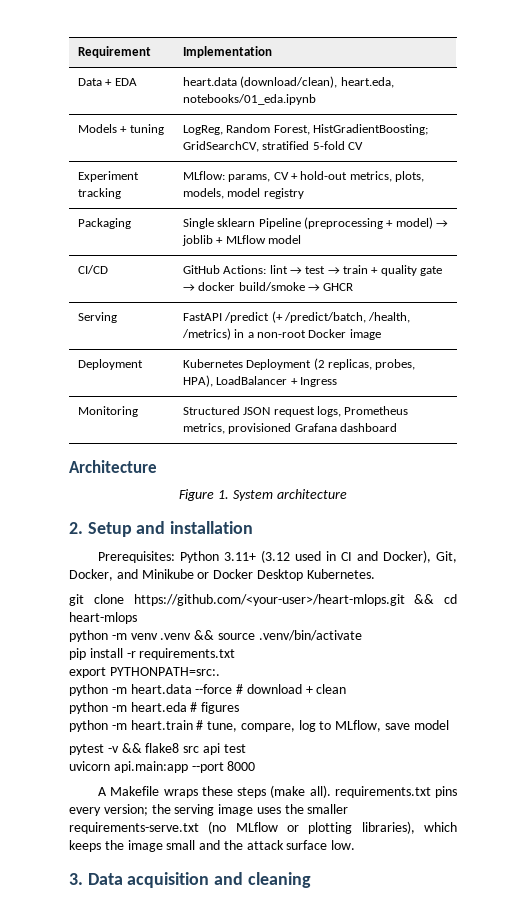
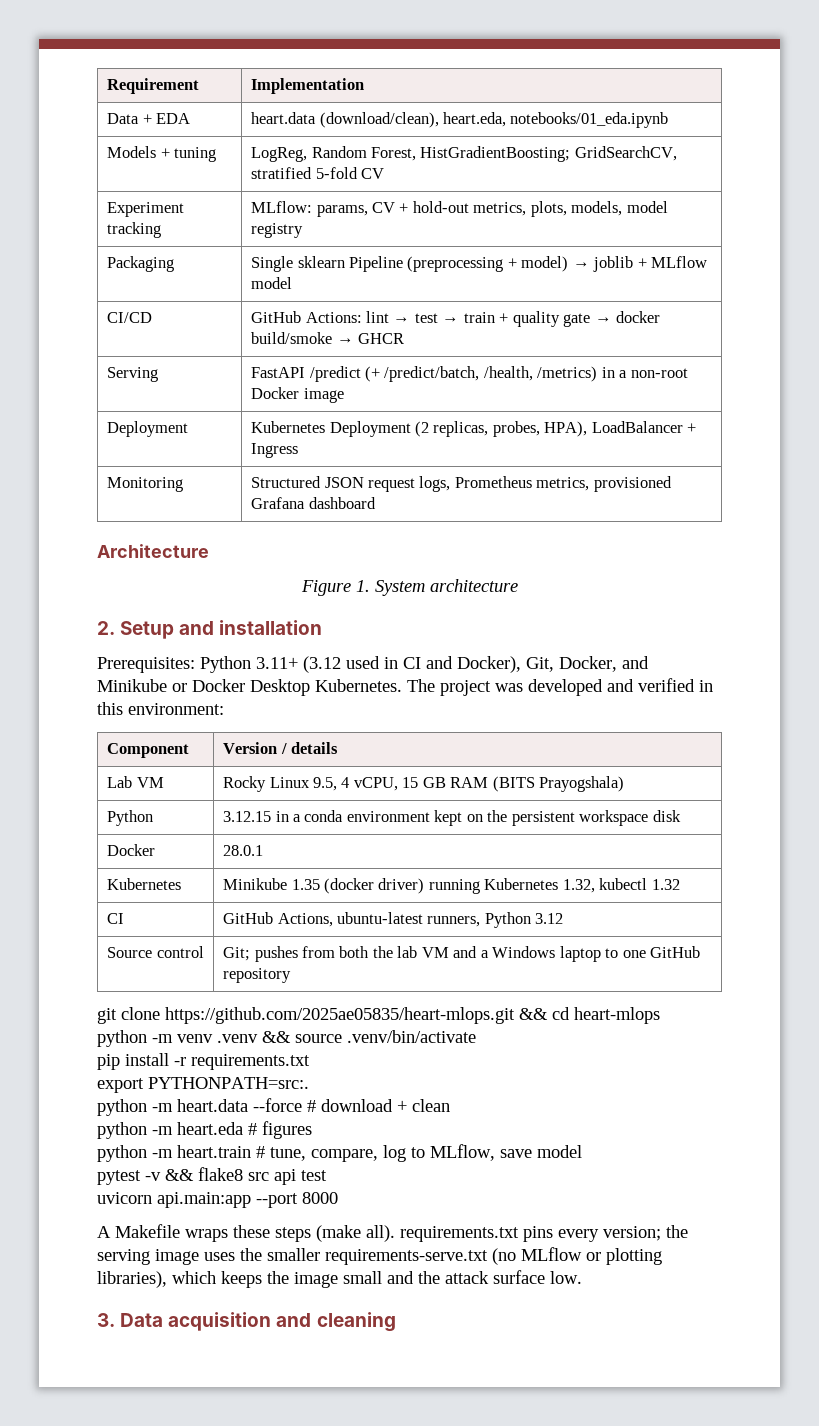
(375, 574) none -> [407,678,713,696] [97,702,224,715] [107,743,190,758] [223,742,338,754] [107,776,164,788] [223,776,625,792] [107,810,154,826] [223,810,681,826] [107,844,156,856] [223,845,264,856] [107,878,182,890] [223,878,680,894] [107,913,125,924] [223,912,564,928] [107,946,204,958] [223,946,700,962] [223,968,292,983] The project was developed and verified in this environment: // Component | Version / details // Lab VM | Rocky Linux 9.5, 4 vCPU, 15 GB RAM (BITS Prayogshala) // Python | 3.12.15 in a conda environment kept on the persistent workspace disk // Docker | 28.0.1 // Kubernetes | Minikube 1.35 (docker driver) running Kubernetes 1.32, kubectl 1.32 // CI | GitHub Actions, ubuntu-latest runners, Python 3.12 // Source control | Git; pushes from both the lab VM and a Windows laptop to one GitHub repository
[133,594,405,606] https://github.com/<your-user>/heart-mlops.git -> [165,1007,515,1024] https://github.com/2025ae05835/heart-mlops.git

